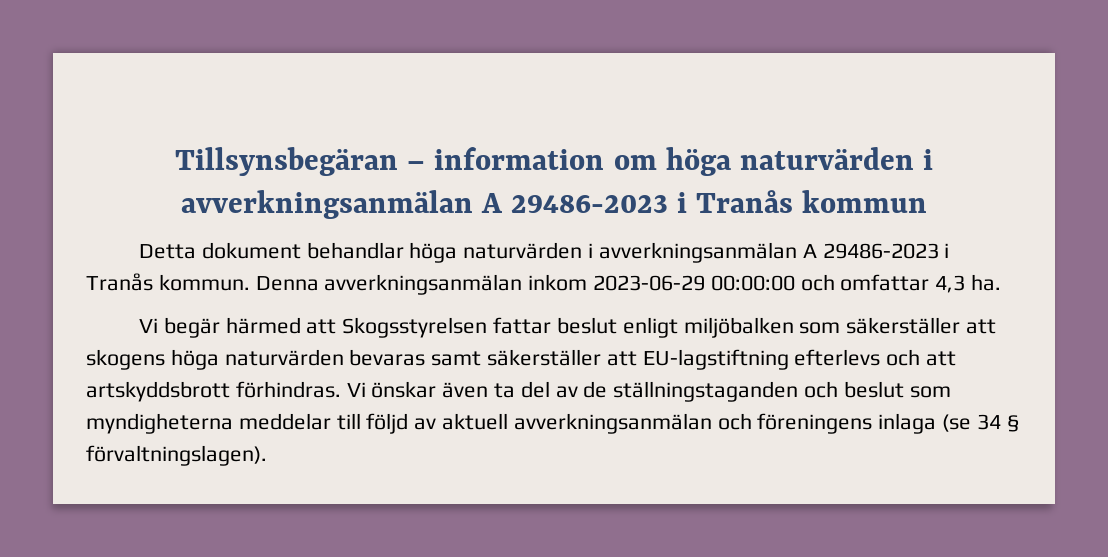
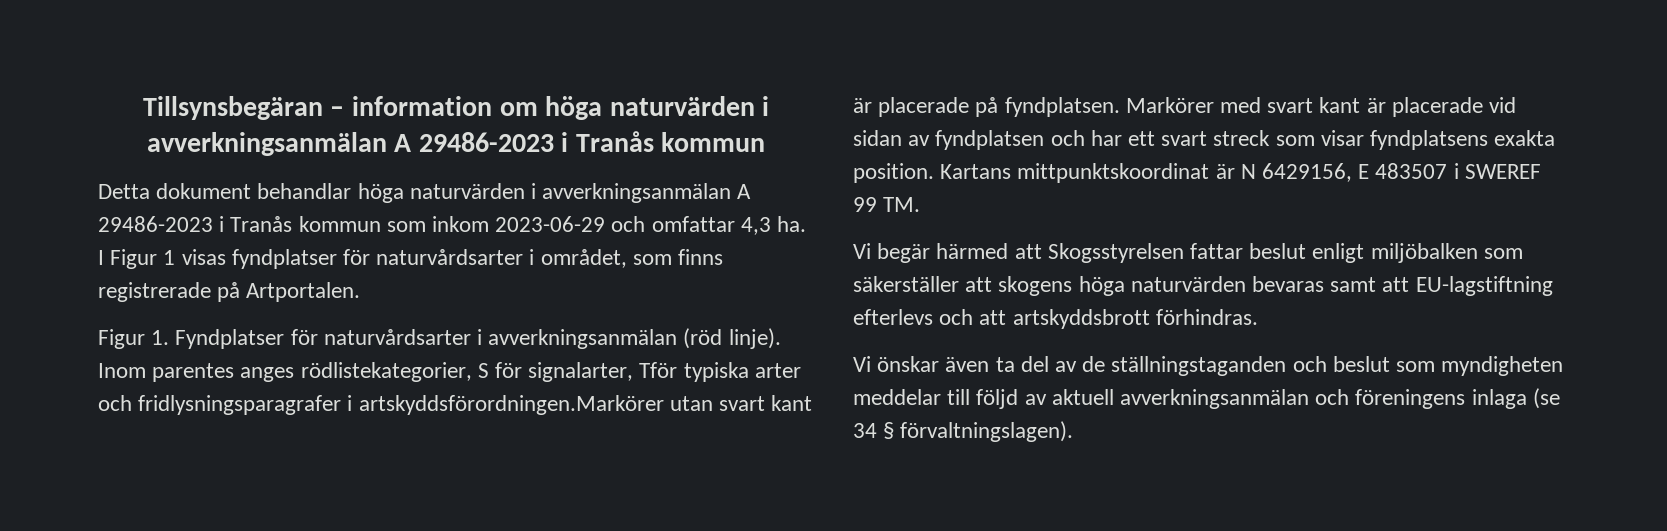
[158,274,523,295] kommun. Denna avverkningsanmälan -> [298,216,426,232] kommun som
[710,275,795,291] 00:00:00 -> (606, 224) none
(1002, 282) none -> [98,249,724,269] [98,282,361,302] [98,328,781,349] [98,362,801,382] [98,395,813,415] [853,97,1517,117] [853,130,1556,150] [853,163,1541,183] [853,197,921,212] I Figur 1 visas fyndplatser för naturvårdsarter i området, som finns registrerade på Artportalen. // Figur 1. Fyndplatser för naturvårdsarter i avverkningsanmälan (röd linje). Inom parentes anges rödlistekategorier, S för signalarter, Tför typiska arter och fridlysningsparagrafer i artskyddsförordningen.Markörer utan svart kant är placerade på fyndplatsen. Markörer med svart kant är placerade vid sidan av fyndplatsen och har ett svart streck som visar fyndplatsens exakta position. Kartans mittpunktskoordinat är N 6429156, E 483507 i SWEREF 99 TM.
[487,349,602,366] säkerställer -> (1377, 284) none
(341, 389) none -> (1258, 317) //
[86,413,233,434] myndigheterna -> [1441,356,1564,376] myndigheten

